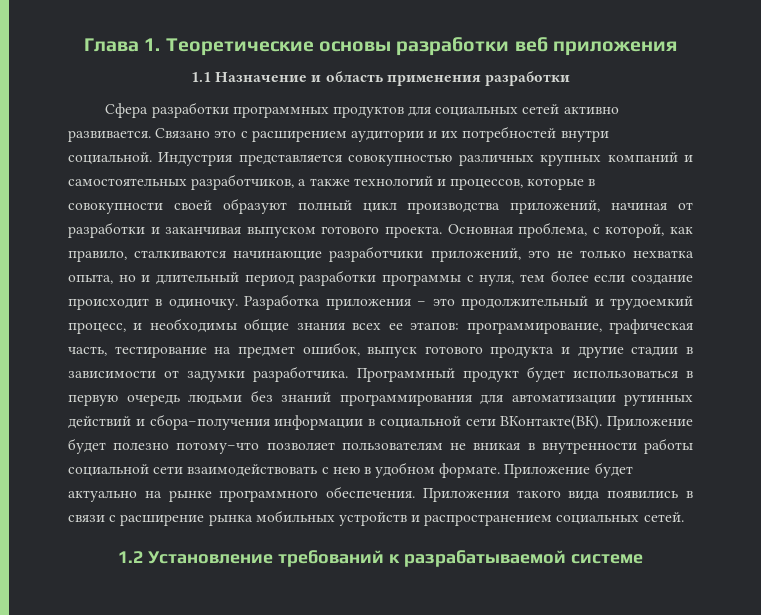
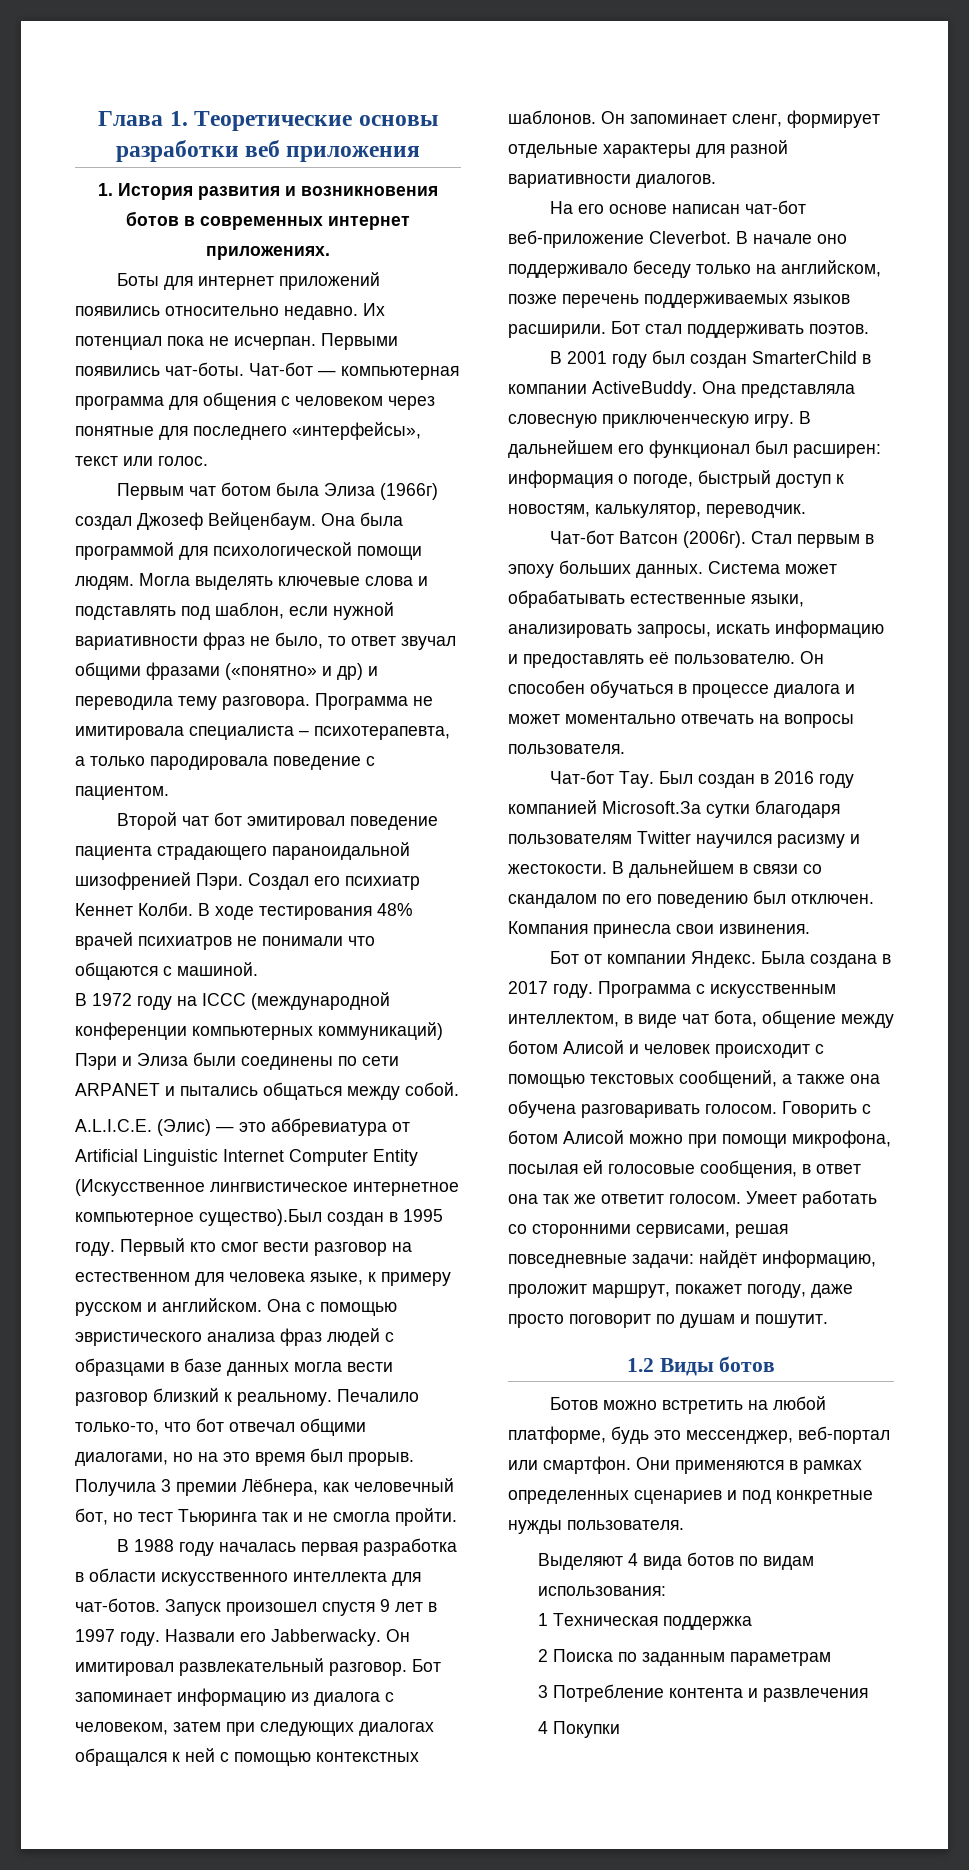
[191,71,570,86] [105,102,619,118] [68,126,609,142] [68,152,694,166] [68,174,596,190] [68,198,693,214] [68,222,694,238] [68,246,694,262] [68,270,693,286] [68,294,693,310] [68,318,694,334] [68,342,693,358] [68,366,693,382] [68,390,693,406] [68,414,693,430] [68,438,693,454] [68,462,633,478] [68,486,694,502] [68,510,684,526] [118,550,643,567] 1.1 Назначение и область применения разработки // Сфера разработки программных продуктов для социальных сетей активно развивается. Связано это с расширением аудитории и их потребностей внутри социальной. Индустрия представляется совокупностью различных крупных компаний и самостоятельных разработчиков, а также технологий и процессов, которые в совокупности своей образуют полный цикл производства приложений, начиная от разработки и заканчивая выпуском готового проекта. Основная проблема, с которой, как правило, сталкиваются начинающие разработчики приложений, это не только нехватка опыта, но и длительный период разработки программы с нуля, тем более если создание происходит в одиночку. Разработка приложения – это продолжительный и трудоемкий процесс, и необходимы общие знания всех ее этапов: программирование, графическая часть, тестирование на предмет ошибок, выпуск готового продукта и другие стадии в зависимости от задумки разработчика. Программный продукт будет использоваться в первую очередь людьми без знаний программирования для автоматизации рутинных действий и сбора–получения информации в социальной сети ВКонтакте(ВК). Приложение будет полезно потому–что позволяет пользователям не вникая в внутренности работы социальной сети взаимодействовать с нею в удобном формате. Приложение будет актуально на рынке программного обеспечения. Приложения такого вида появились в связи с расширение рынка мобильных устройств и распространением социальных сетей. // 1.2 Установление требований к разрабатываемой системе -> [98,183,438,200] [126,211,410,230] [206,246,330,260] [116,272,380,290] [75,303,385,320] [75,333,398,350] [75,362,459,380] [75,392,435,410] [75,422,421,440] [75,456,208,466] [116,482,438,500] [75,512,403,530] [75,542,422,560] [75,573,428,590] [75,602,394,620] [75,632,456,650] [75,662,378,680] [75,693,433,710] [75,726,450,740] [75,756,375,770] [75,786,169,800] [116,812,438,830] [75,842,410,860] [75,872,420,890] [75,902,413,920] [75,932,375,950] [75,962,258,980] [75,992,390,1010] [75,1022,443,1040] [75,1052,399,1070] [75,1082,459,1100] [75,1118,410,1136] [75,1149,418,1166] [75,1179,459,1196] [75,1209,443,1226] [75,1238,412,1256] [75,1272,451,1286] [75,1298,397,1316] [75,1328,394,1346] [75,1358,393,1376] [75,1388,419,1406] [75,1418,366,1436] [75,1448,414,1466] [75,1478,454,1496] [75,1508,457,1526] [116,1538,457,1556] [75,1568,421,1586] [75,1598,437,1616] [75,1629,410,1646] [75,1658,441,1676] [75,1688,394,1706] [75,1722,434,1736] [75,1748,419,1766] [508,110,880,128] [508,140,788,158] [508,174,716,188] [549,200,806,214] [508,230,847,248] [508,260,881,278] [508,294,850,308] [508,321,869,338] [549,350,871,368] [508,381,855,398] [508,411,811,428] [508,440,881,458] [508,470,844,488] [508,504,806,518] [549,530,874,548] [508,560,837,578] [508,590,804,608] [508,620,884,638] [508,651,824,668] [508,680,855,698] [508,714,854,728] [508,744,625,754] [549,770,854,788] [508,800,840,818] [508,831,860,848] [508,860,822,878] [508,890,874,908] [508,921,810,938] [549,951,891,968] [508,981,836,998] [508,1010,894,1028] [508,1040,824,1058] [508,1070,880,1088] [508,1100,871,1118] [508,1130,891,1148] [508,1160,861,1178] [508,1190,877,1208] [508,1224,788,1238] [508,1250,876,1268] [508,1284,853,1298] [508,1314,828,1328] [626,1356,776,1376] [549,1396,826,1414] [508,1426,890,1444] [508,1456,862,1474] [508,1490,873,1504] [508,1520,684,1534] [538,1552,815,1570] [538,1586,667,1596] [538,1613,753,1630] [538,1649,832,1666] [538,1684,869,1702] [538,1721,621,1738] 1. История развития и возникновения ботов в современных интернет приложениях. // Боты для интернет приложений появились относительно недавно. Их потенциал пока не исчерпан. Первыми появились чат-боты. Чат-бот — компьютерная программа для общения с человеком через понятные для последнего «интерфейсы», текст или голос. // Первым чат ботом была Элиза (1966г) создал Джозеф Вейценбаум. Она была программой для психологической помощи людям. Могла выделять ключевые слова и подставлять под шаблон, если нужной вариативности фраз не было, то ответ звучал общими фразами («понятно» и др) и переводила тему разговора. Программа не имитировала специалиста – психотерапевта, а только пародировала поведение с пациентом. // Второй чат бот эмитировал поведение пациента страдающего параноидальной шизофренией Пэри. Создал его психиатр Кеннет Колби. В ходе тестирования 48% врачей психиатров не понимали что общаются с машиной. // В 1972 году на ICCC (международной конференции компьютерных коммуникаций) Пэри и Элиза были соединены по сети ARPANET и пытались общаться между собой. // A.L.I.C.E. (Элис) — это аббревиатура от Artificial Linguistic Internet Computer Entity (Искусственное лингвистическое интернетное компьютерное существо).Был создан в 1995 году. Первый кто смог вести разговор на естественном для человека языке, к примеру русском и английском. Она с помощью эвристического анализа фраз людей с образцами в базе данных могла вести разговор близкий к реальному. Печалило только-то, что бот отвечал общими диалогами, но на это время был прорыв. Получила 3 премии Лёбнера, как человечный бот, но тест Тьюринга так и не смогла пройти. // В 1988 году началась первая разработка в области искусственного интеллекта для чат-ботов. Запуск произошел спустя 9 лет в 1997 году. Назвали его Jabberwacky. Он имитировал развлекательный разговор. Бот запоминает информацию из диалога с человеком, затем при следующих диалогах обращался к ней с помощью контекстных шаблонов. Он запоминает сленг, формирует отдельные характеры для разной вариативности диалогов. // На его основе написан чат-бот веб-приложение Cleverbot. В начале оно поддерживало беседу только на английском, позже перечень поддерживаемых языков расширили. Бот стал поддерживать поэтов. // В 2001 году был создан SmarterСhild в компании ActiveBuddy. Она представляла словесную приключенческую игру. В дальнейшем его функционал был расширен: информация о погоде, быстрый доступ к новостям, калькулятор, переводчик. // Чат-бот Ватсон (2006г). Стал первым в эпоху больших данных. Система может обрабатывать естественные языки, анализировать запросы, искать информацию и предоставлять её пользователю. Он способен обучаться в процессе диалога и может моментально отвечать на вопросы пользователя. // Чат-бот Тау. Был создан в 2016 году компанией Microsoft.За сутки благодаря пользователям Twitter научился расизму и жестокости. В дальнейшем в связи со скандалом по его поведению был отключен. Компания принесла свои извинения. // Бот от компании Яндекс. Была создана в 2017 году. Программа с искусственным интеллектом, в виде чат бота, общение между ботом Алисой и человек происходит с помощью текстовых сообщений, а также она обучена разговаривать голосом. Говорить с ботом Алисой можно при помощи микрофона, посылая ей голосовые сообщения, в ответ она так же ответит голосом. Умеет работать со сторонними сервисами, решая повседневные задачи: найдёт информацию, проложит маршрут, покажет погоду, даже просто поговорит по душам и пошутит. // 1.2 Виды ботов // Ботов можно встретить на любой платформе, будь это мессенджер, веб-портал или смартфон. Они применяются в рамках определенных сценариев и под конкретные нужды пользователя. // Выделяют 4 вида ботов по видам использования: // 1 Техническая поддержка // 2 Поиска по заданным параметрам // 3 Потребление контента и развлечения // 4 Покупки

